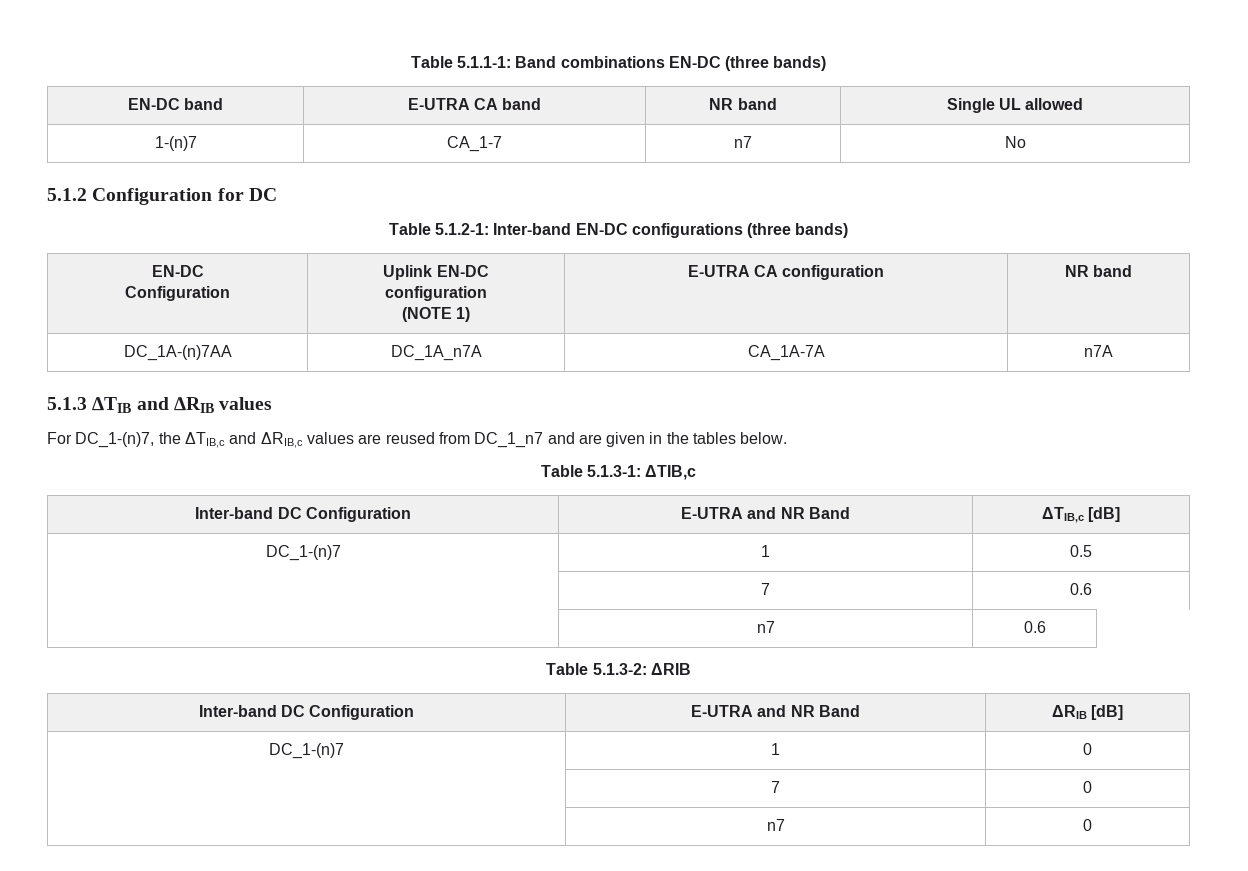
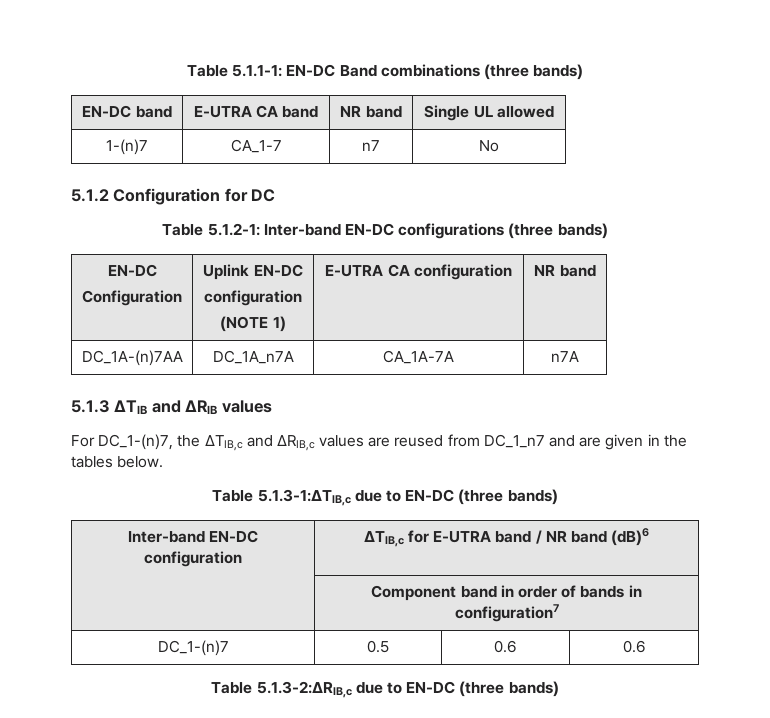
(511, 62) none -> [286,64,336,77] EN-DC
[668,56,721,68] EN-DC -> (480, 70) none
[587,465,697,480] [195,507,411,522] [681,507,850,519] [1041,507,1121,523] [265,545,341,561] [761,545,771,557] 5.1.3-1: ΔTIB,c // Inter-band DC Configuration | E-UTRA and NR Band | ΔTIB,c [dB] // DC_1-(n)7 | 1 -> [257,489,558,506] [127,530,259,543] [144,551,242,567] [363,528,650,547] [371,585,642,601] [454,604,559,622] [157,640,229,656] 5.1.3-1:ΔTIB,c due to EN-DC (three bands) // Inter-band EN-DC configuration | ΔTIB,c for E-UTRA band / NR band (dB)6 // | Component band in order of bands in configuration7 // DC_1-(n)7
[761,583,771,595] [1070,583,1092,595] [756,621,775,633] // | 7 | 0.6 // | n7 -> [494,640,517,653] | 0.6
[592,663,691,675] [198,705,415,720] [691,705,860,717] [1051,705,1124,720] [269,743,344,759] [771,743,781,755] [1083,743,1092,755] [771,781,781,793] [1083,781,1092,793] [766,819,785,831] [1083,819,1092,831] 5.1.3-2: ΔRIB // Inter-band DC Configuration | E-UTRA and NR Band | ΔRIB [dB] // DC_1-(n)7 | 1 | 0 // | 7 | 0 // | n7 | 0 -> [256,681,559,698] 5.1.3-2:ΔRIB,c due to EN-DC (three bands)

